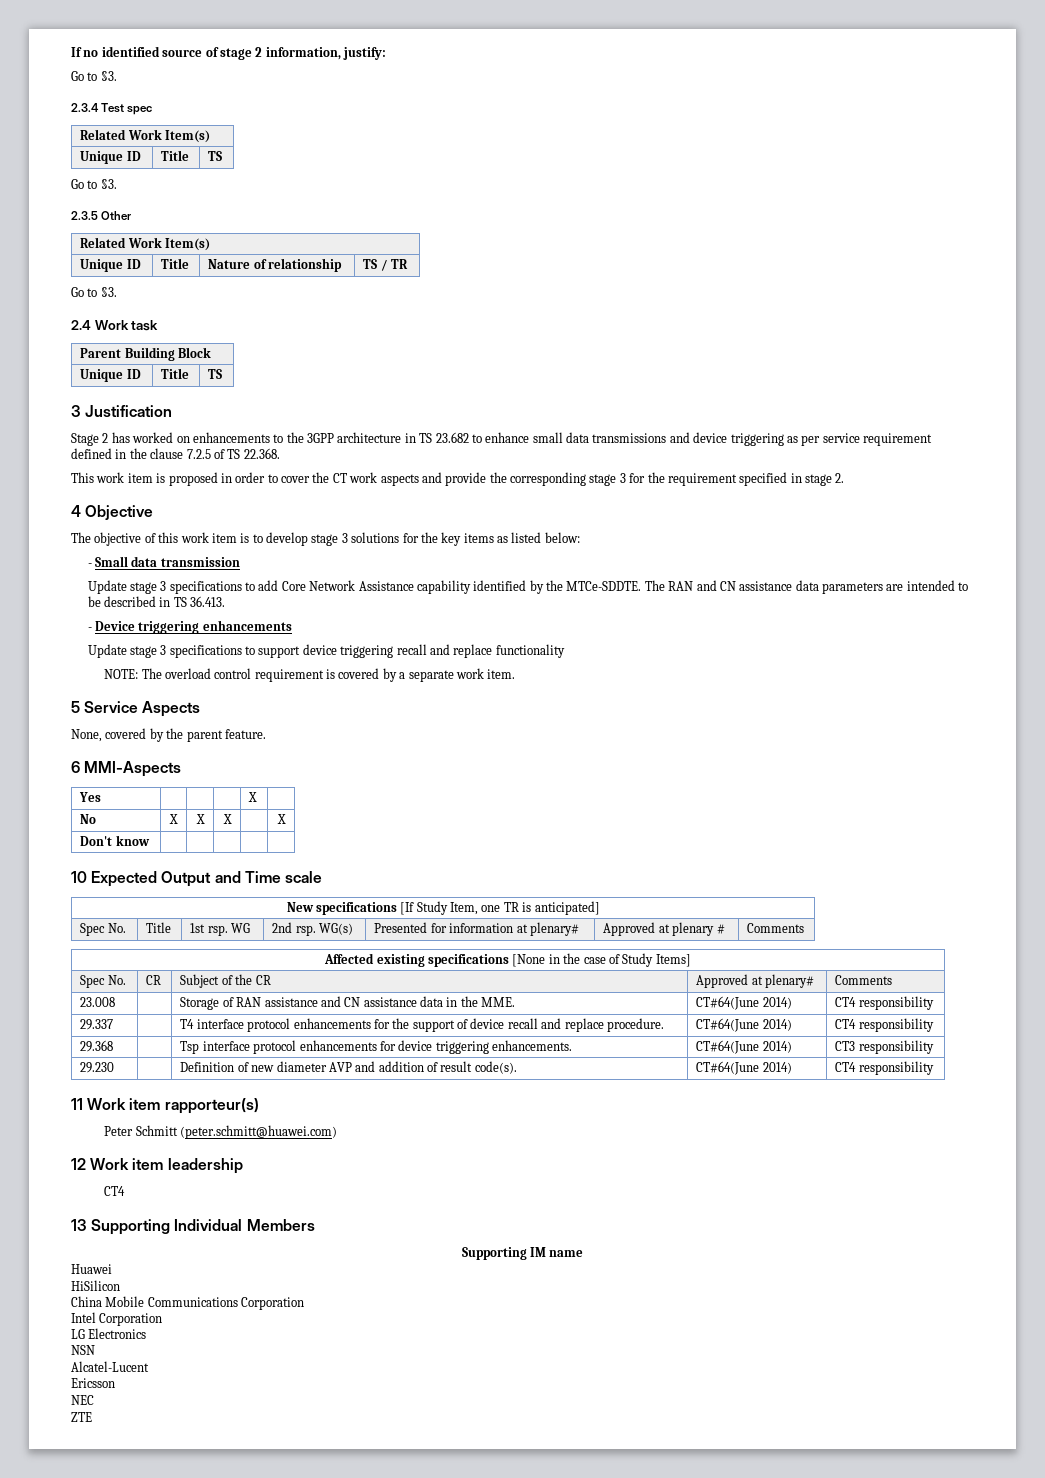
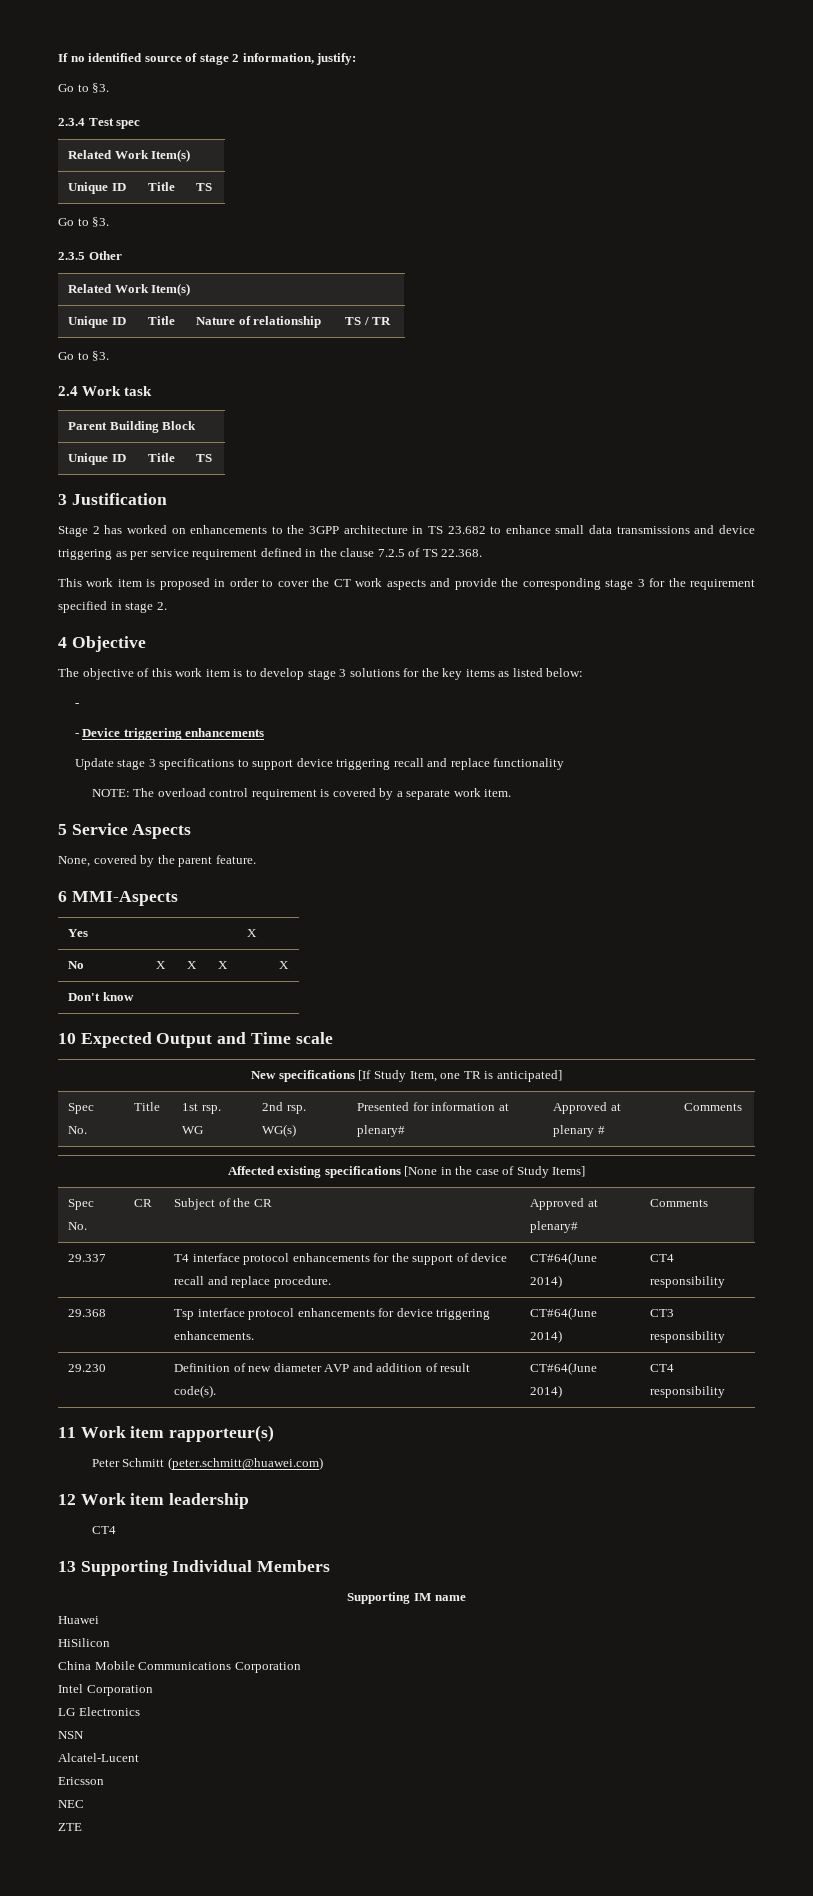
[94,556,240,567] [87,580,969,594] [87,596,226,607] Small data transmission // Update stage 3 specifications to add Core Network Assistance capability identified by the MTCe-SDDTE. The RAN and CN assistance data parameters are intended to be described in TS 36.413. -> (79, 705) none
[80,997,116,1007] [180,996,516,1010] [696,996,792,1010] [835,996,934,1010] // 23.008 | | Storage of RAN assistance and CN assistance data in the MME. | CT#64(June 2014) | CT4 responsibility -> (709, 1203) none

